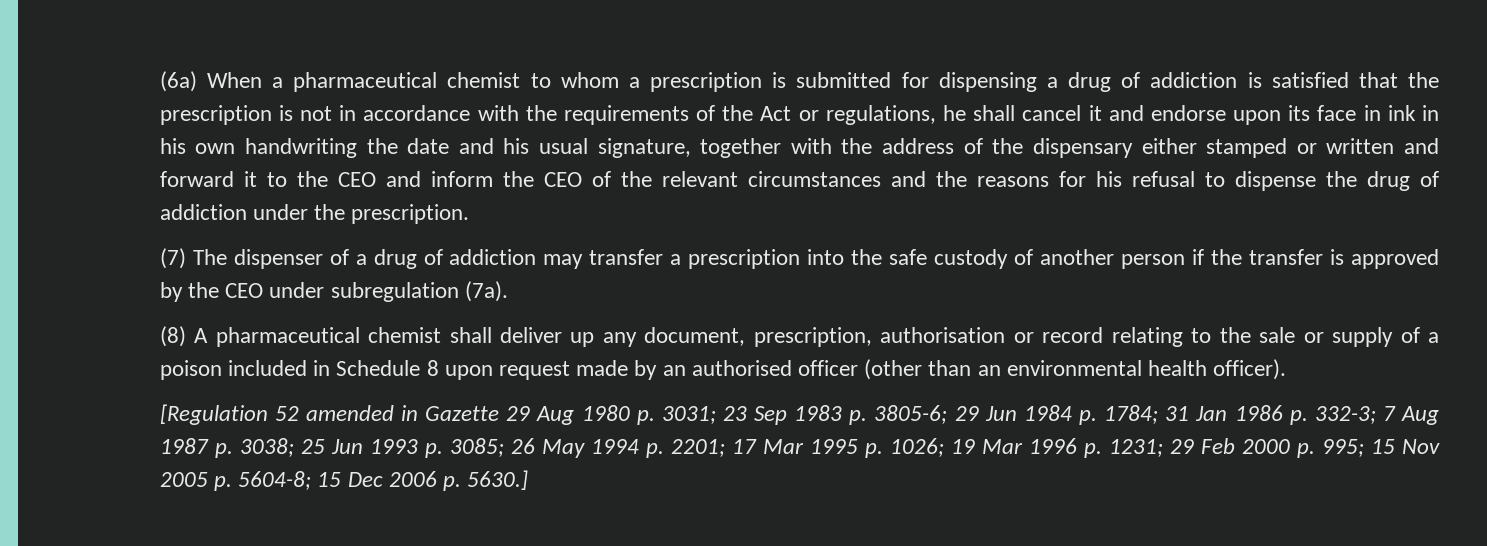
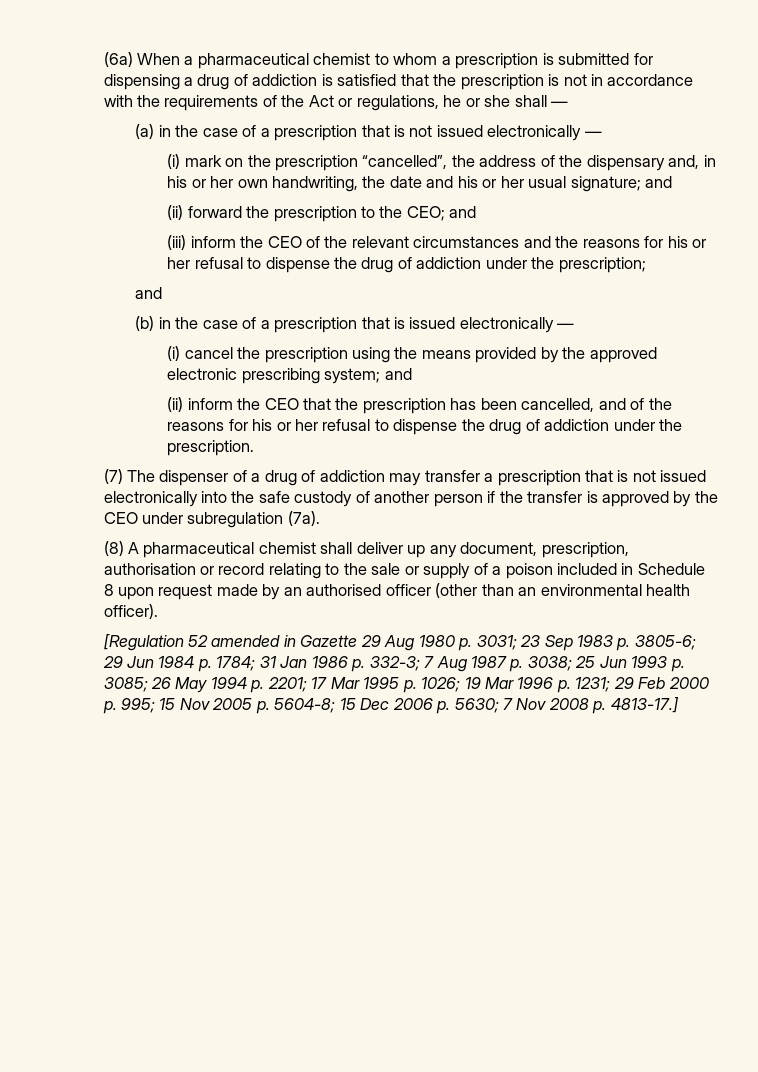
[973,105,1440,125] [159,138,832,158] shall cancel it and endorse upon its face in ink in his own handwriting the date and his usual signature, together with -> [465,95,569,107] [135,124,602,141] [167,154,448,171] or she shall — // (a) in the case of a prescription that is not issued electronically — // (i) mark on the prescription “cancelled”,
[1141,138,1439,158] [159,171,421,187] either stamped or written and forward it to the CEO and -> [668,155,716,169] [167,176,673,192] [167,205,477,222] [167,235,187,250] and, in his or her own handwriting, the date and his or her usual signature; and // (ii) forward the prescription to the CEO; and // (iii)
(1122, 179) none -> [692,239,707,248] [167,257,646,273] [135,287,163,299] [135,316,575,333] [167,346,657,363] [167,368,412,384] [167,397,672,414] [167,419,318,431] or her refusal to dispense the drug of addiction under the prescription; // and // (b) in the case of a prescription that is issued electronically — // (i) cancel the prescription using the means provided by the approved electronic prescribing system; and // (ii) inform the CEO that the prescription has been cancelled, and of the reasons for his or her
(801, 259) none -> [585,470,707,482] [103,491,198,507] that is not issued electronically
[467,470,529,490] 5630.] -> [454,697,679,714] 5630; 7 Nov 2008 p. 4813-17.]

